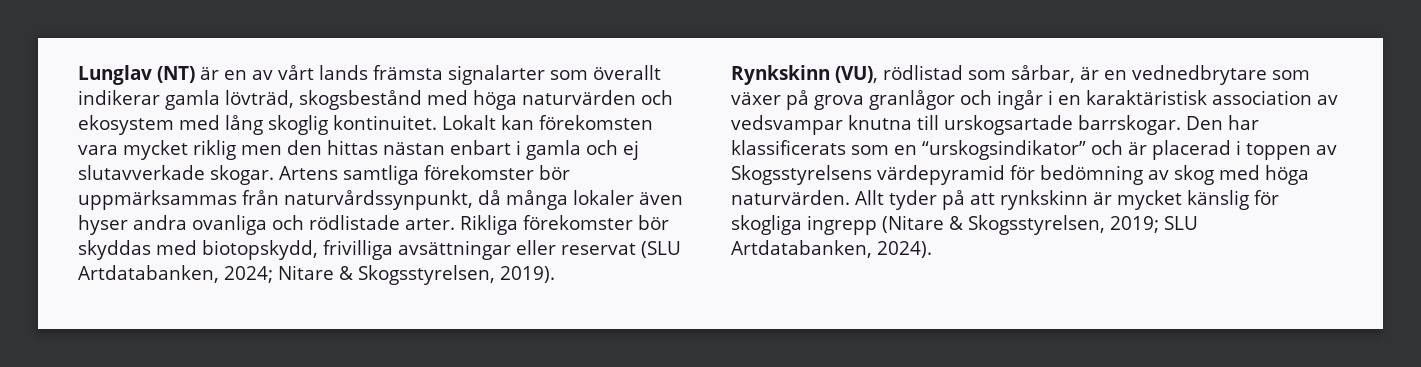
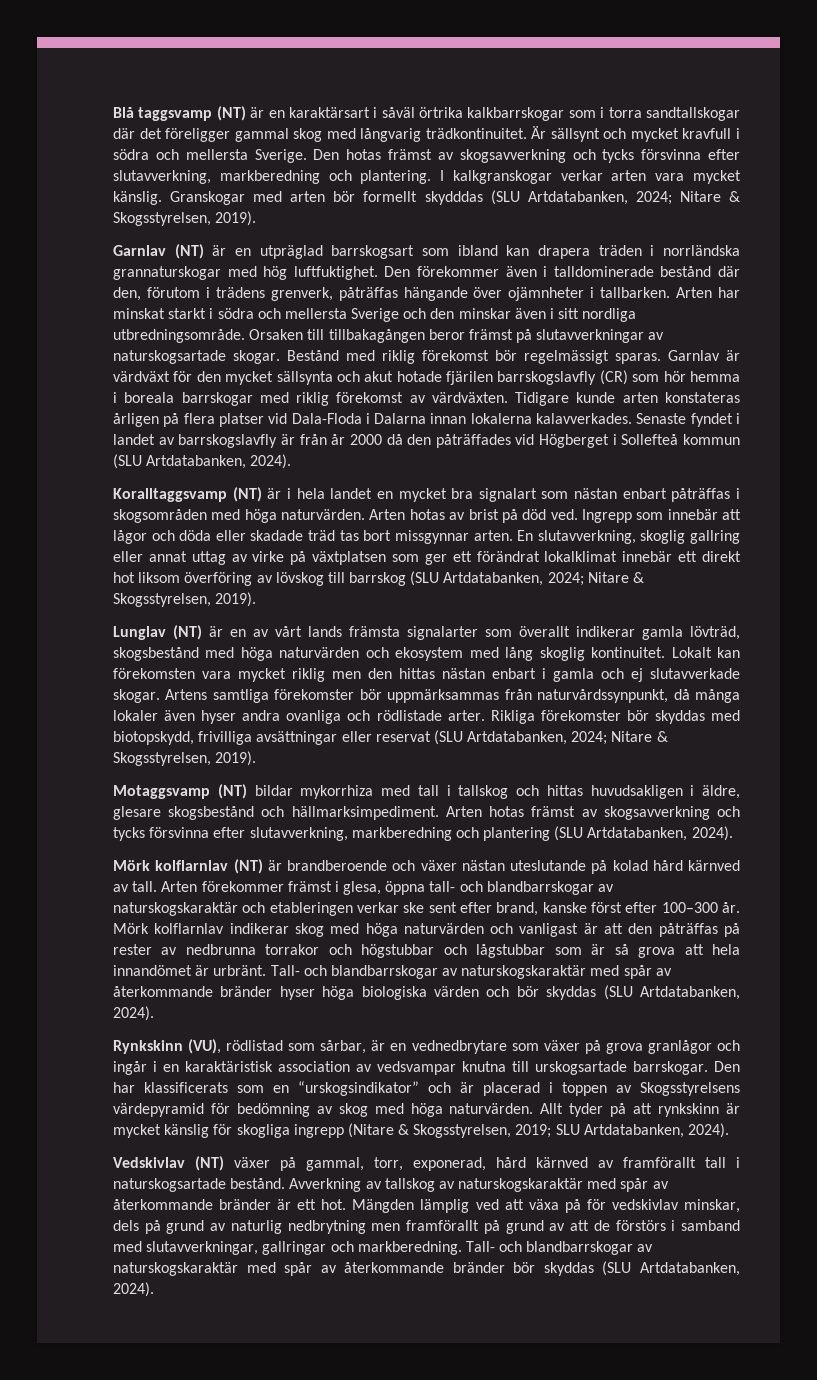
(78, 75) none -> [113,106,740,121] [113,126,741,142] [113,149,740,163] [113,170,741,184] [113,190,741,205] [113,211,257,226] [113,244,740,259] [113,266,741,280] [113,287,740,301] [113,308,637,322] [113,329,665,343] [113,350,740,364] [113,370,740,385] [113,392,740,406] [113,413,740,427] [113,434,741,448] [113,454,292,469] [113,487,740,502] [113,509,741,523] [113,530,741,544] [113,551,741,565] [113,571,645,586] [113,592,257,607] Blå taggsvamp (NT) är en karaktärsart i såväl örtrika kalkbarrskogar som i torra sandtallskogar där det föreligger gammal skog med långvarig trädkontinuitet. Är sällsynt och mycket kravfull i södra och mellersta Sverige. Den hotas främst av skogsavverkning och tycks försvinna efter slutavverkning, markberedning och plantering. I kalkgranskogar verkar arten vara mycket känslig. Granskogar med arten bör formellt skydddas (SLU Artdatabanken, 2024; Nitare & Skogsstyrelsen, 2019). // Garnlav (NT) är en utpräglad barrskogsart som ibland kan drapera träden i norrländska grannaturskogar med hög luftfuktighet. Den förekommer även i talldominerade bestånd där den, förutom i trädens grenverk, påträffas hängande över ojämnheter i tallbarken. Arten har minskat starkt i södra och mellersta Sverige och den minskar även i sitt nordliga utbredningsområde. Orsaken till tillbakagången beror främst på slutavverkningar av naturskogsartade skogar. Bestånd med riklig förekomst bör regelmässigt sparas. Garnlav är värdväxt för den mycket sällsynta och akut hotade fjärilen barrskogslavfly (CR) som hör hemma i boreala barrskogar med riklig förekomst av värdväxten. Tidigare kunde arten konstateras årligen på flera platser vid Dala-Floda i Dalarna innan lokalerna kalavverkades. Senaste fyndet i landet av barrskogslavfly är från år 2000 då den påträffades vid Högberget i Sollefteå kommun (SLU Artdatabanken, 2024). // Koralltaggsvamp (NT) är i hela landet en mycket bra signalart som nästan enbart påträffas i skogsområden med höga naturvärden. Arten hotas av brist på död ved. Ingrepp som innebär att lågor och döda eller skadade träd tas bort missgynnar arten. En slutavverkning, skoglig gallring eller annat uttag av virke på växtplatsen som ger ett förändrat lokalklimat innebär ett direkt hot liksom överföring av lövskog till barrskog (SLU Artdatabanken, 2024; Nitare & Skogsstyrelsen, 2019). //
(555, 274) none -> [113,784,740,799] [113,806,740,820] [113,826,733,841] [113,859,740,874] [113,881,615,895] [113,902,740,916] [113,923,740,937] [113,944,740,958] [113,965,672,979] [113,985,740,1000] [113,1006,154,1021] // Motaggsvamp (NT) bildar mykorrhiza med tall i tallskog och hittas huvudsakligen i äldre, glesare skogsbestånd och hällmarksimpediment. Arten hotas främst av skogsavverkning och tycks försvinna efter slutavverkning, markberedning och plantering (SLU Artdatabanken, 2024). // Mörk kolflarnlav (NT) är brandberoende och växer nästan uteslutande på kolad hård kärnved av tall. Arten förekommer främst i glesa, öppna tall- och blandbarrskogar av naturskogskaraktär och etableringen verkar ske sent efter brand, kanske först efter 100–300 år. Mörk kolflarnlav indikerar skog med höga naturvärden och vanligast är att den påträffas på rester av nedbrunna torrakor och högstubbar och lågstubbar som är så grova att hela innandömet är urbränt. Tall- och blandbarrskogar av naturskogskaraktär med spår av återkommande bränder hyser höga biologiska värden och bör skyddas (SLU Artdatabanken, 2024).
(932, 249) none -> [113,1156,740,1171] [113,1178,669,1192] [113,1199,741,1213] [113,1220,741,1234] [113,1241,654,1255] [113,1261,740,1276] [113,1282,154,1297] // Vedskivlav (NT) växer på gammal, torr, exponerad, hård kärnved av framförallt tall i naturskogsartade bestånd. Avverkning av tallskog av naturskogskaraktär med spår av återkommande bränder är ett hot. Mängden lämplig ved att växa på för vedskivlav minskar, dels på grund av naturlig nedbrytning men framförallt på grund av att de förstörs i samband med slutavverkningar, gallringar och markberedning. Tall- och blandbarrskogar av naturskogskaraktär med spår av återkommande bränder bör skyddas (SLU Artdatabanken, 2024).

